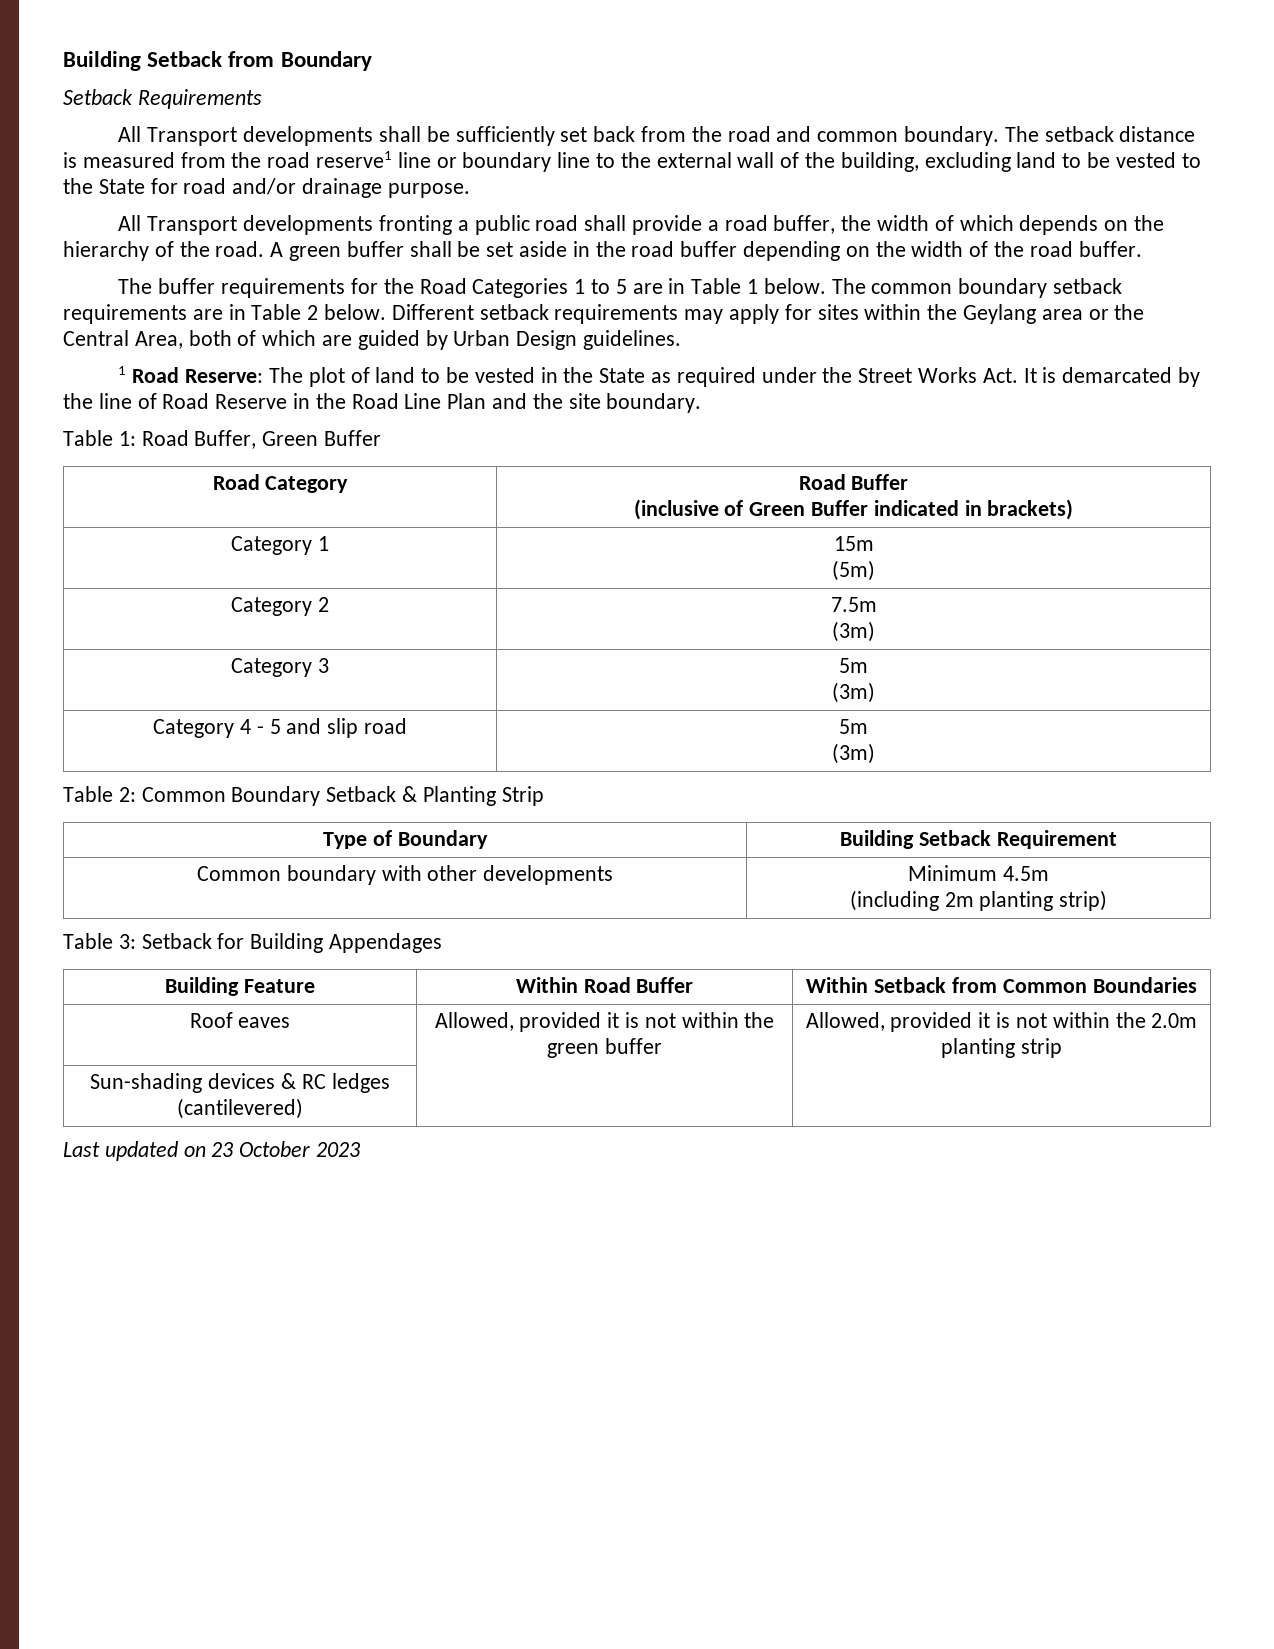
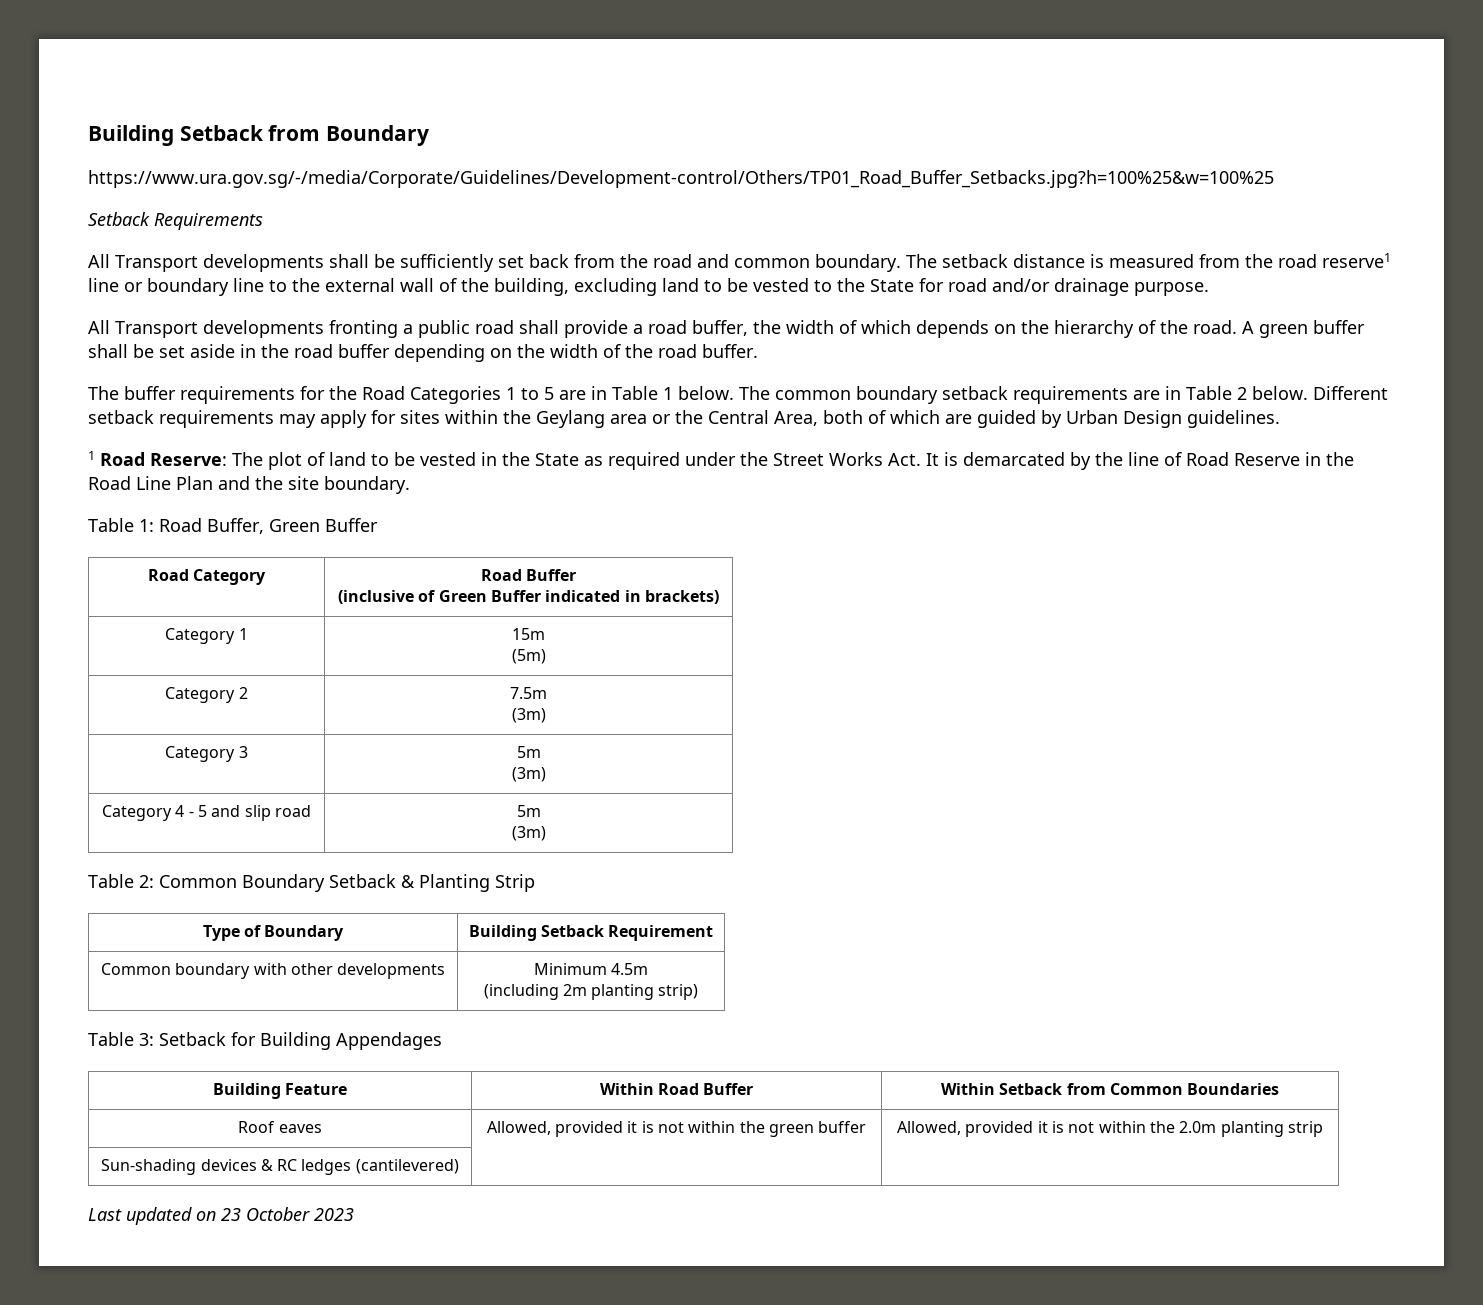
(372, 61) none -> [88,170,1274,188] // https://www.ura.gov.sg/-/media/Corporate/Guidelines/Development-control/Others/TP01_Road_Buffer_Setbacks.jpg?h=100%25&w=100%25

